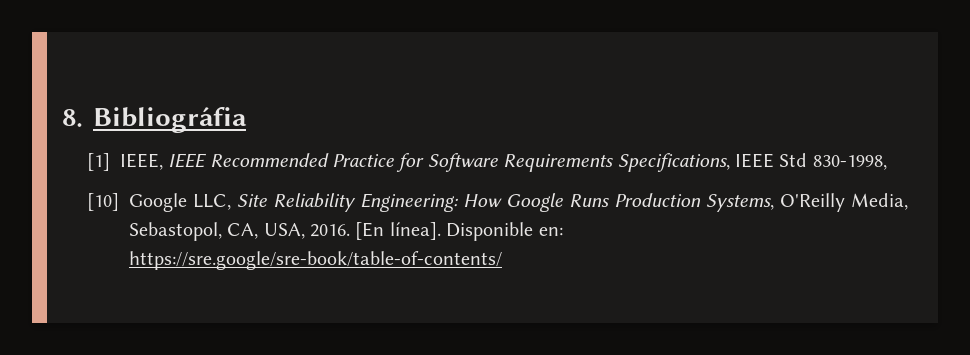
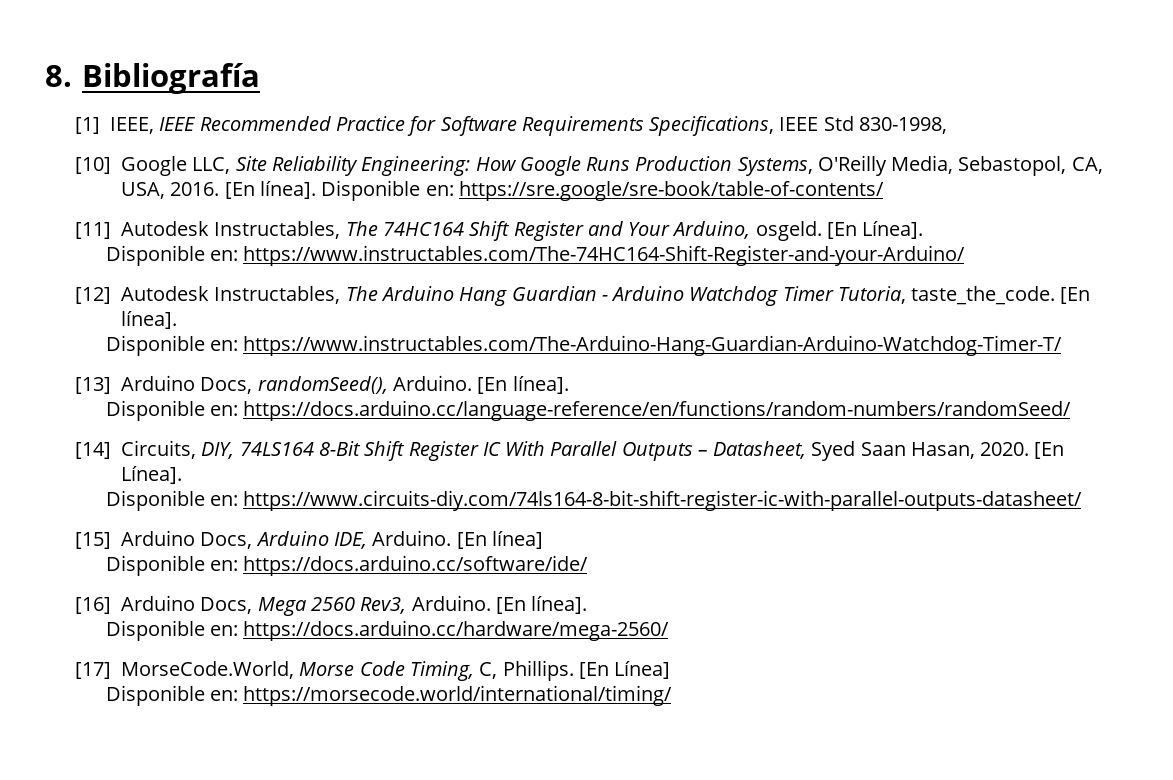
[93,107,247,133] Bibliográfia -> [81,63,260,94] Bibliografía
(502, 260) none -> [75,221,924,241] [105,245,966,266] [75,286,1091,306] [121,311,178,329] [105,335,1063,356] [75,375,569,394] [105,400,1072,421] [75,440,1065,461] [121,466,183,484] [105,490,1083,511] [75,530,543,549] [105,555,589,576] [75,595,588,616] [105,620,670,641] [75,660,671,681] [105,685,673,706] // [11] Autodesk Instructables, The 74HC164 Shift Register and Your Arduino, osgeld. [En Línea]. // Disponible en: https://www.instructables.com/The-74HC164-Shift-Register-and-your-Arduino/ // [12] Autodesk Instructables, The Arduino Hang Guardian - Arduino Watchdog Timer Tutoria, taste_the_code. [En línea]. // Disponible en: https://www.instructables.com/The-Arduino-Hang-Guardian-Arduino-Watchdog-Timer-T/ // [13] Arduino Docs, randomSeed(), Arduino. [En línea]. // Disponible en: https://docs.arduino.cc/language-reference/en/functions/random-numbers/randomSeed/ // [14] Circuits, DIY, 74LS164 8-Bit Shift Register IC With Parallel Outputs – Datasheet, Syed Saan Hasan, 2020. [En Línea]. // Disponible en: https://www.circuits-diy.com/74ls164-8-bit-shift-register-ic-with-parallel-outputs-datasheet/ // [15] Arduino Docs, Arduino IDE, Arduino. [En línea] // Disponible en: https://docs.arduino.cc/software/ide/ // [16] Arduino Docs, Mega 2560 Rev3, Arduino. [En línea]. // Disponible en: https://docs.arduino.cc/hardware/mega-2560/ // [17] MorseCode.World, Morse Code Timing, C, Phillips. [En Línea] // Disponible en: https://morsecode.world/international/timing/

